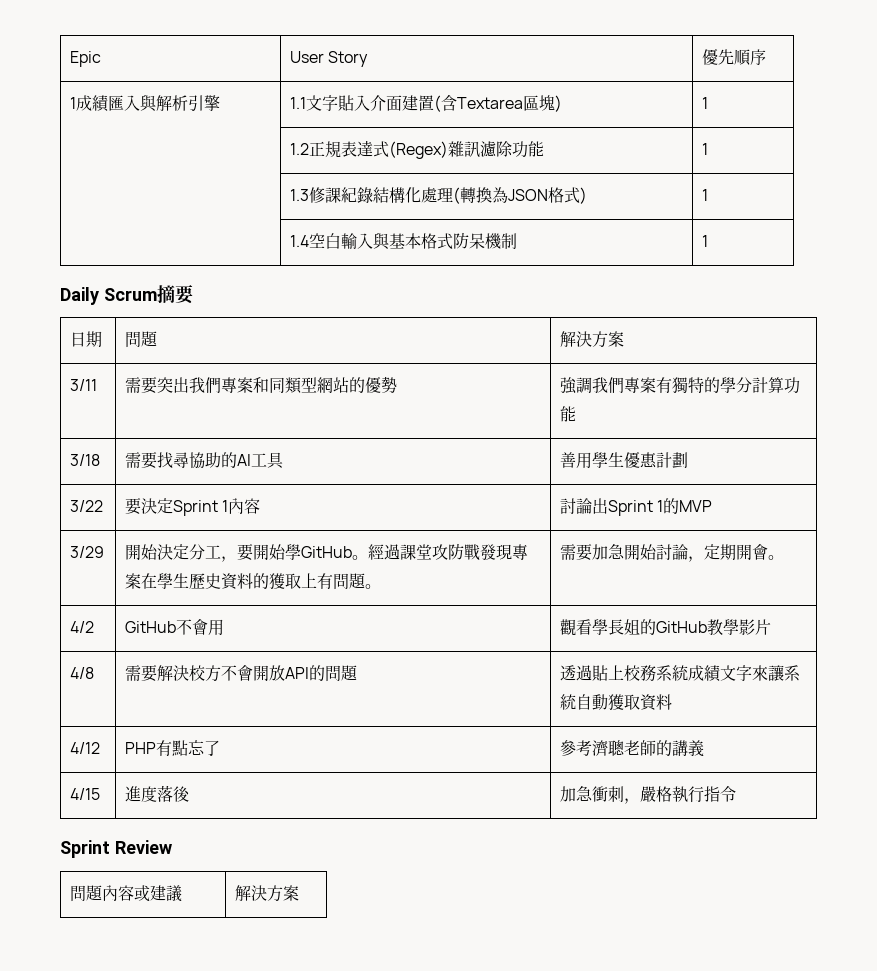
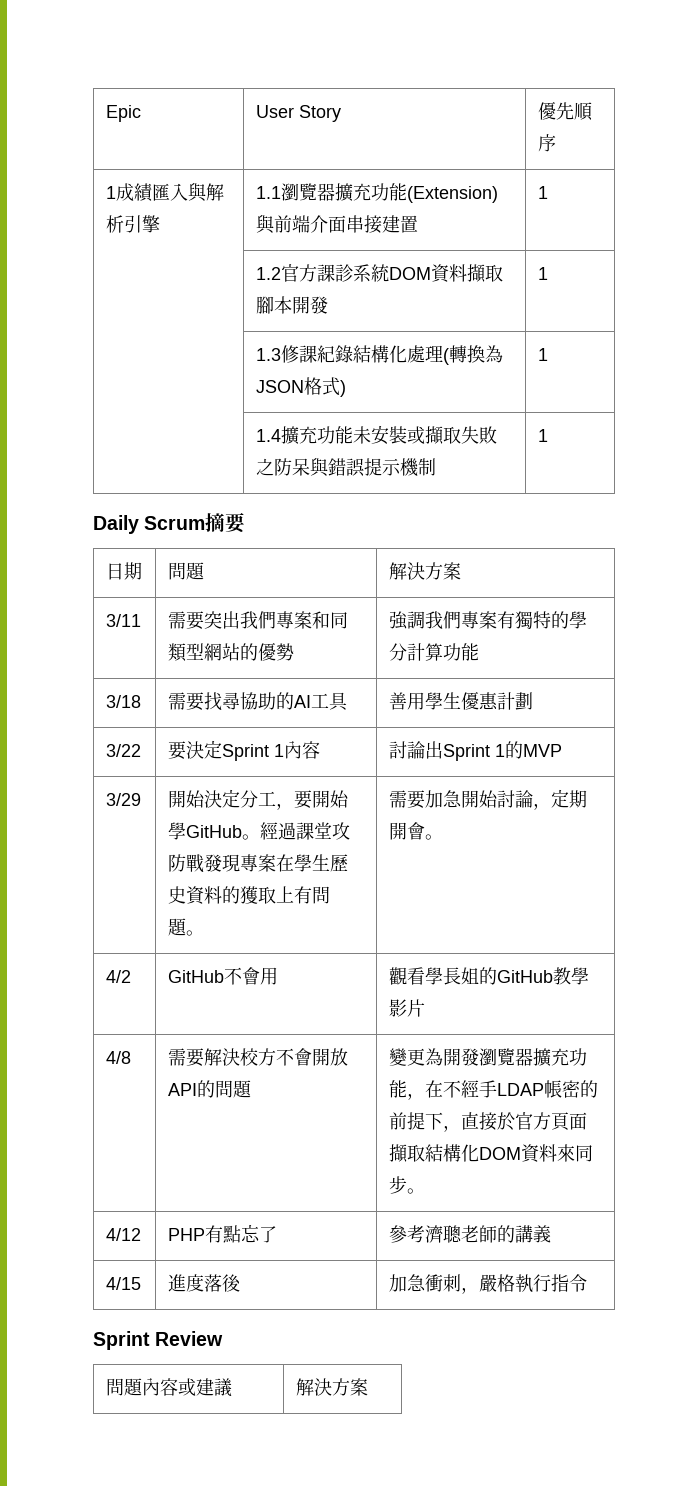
[305,95,562,112] [701,97,708,109] [289,140,544,159] 文字貼入介面建置(含Textarea區塊) | 1 // | 1.2正規表達式(Regex)雜訊濾除功能 -> [280,183,498,203] [255,214,418,234] [537,186,548,199] [255,264,503,283] [255,296,328,314] 瀏覽器擴充功能(Extension)與前端介面串接建置 | 1 // | 1.2官方課診系統DOM資料擷取腳本開發
[308,232,485,250] 空白輸入與基本格式防呆 -> [280,425,497,445] [255,457,401,477] 擴充功能未安裝或擷取失敗之防呆與錯誤提示
[559,665,800,682] [559,694,672,711] 透過貼上校務系統成績文字來讓系統自動獲取資料 -> [388,1048,587,1067] [388,1080,598,1100] [388,1112,587,1132] [388,1144,593,1163] [388,1176,425,1194] 變更為開發瀏覽器擴充功能，在不經手LDAP帳密的前提下，直接於官方頁面擷取結構化DOM資料來同步。

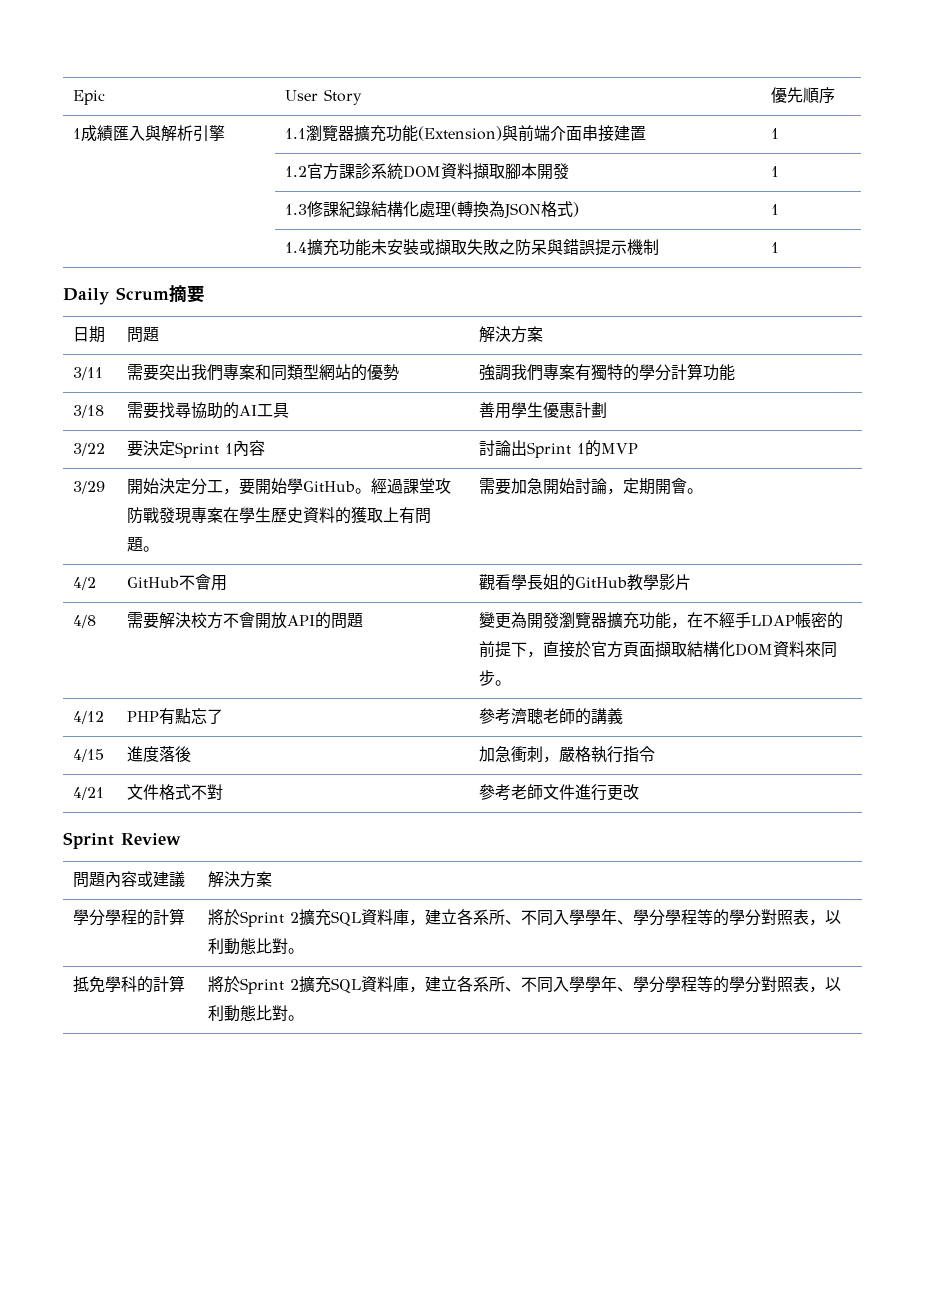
(587, 1283) none -> [73,787,105,800] [127,784,224,800] [479,784,640,801] // 4/21 | 文件格式不對 | 參考老師文件進行更改
(368, 1387) none -> [73,908,186,926] [208,909,842,927] [208,938,305,955] [73,975,186,993] [208,976,842,994] [208,1005,305,1022] // 學分學程的計算 | 將於Sprint 2擴充SQL資料庫，建立各系所、不同入學學年、學分學程等的學分對照表，以利動態比對。 // 抵免學科的計算 | 將於Sprint 2擴充SQL資料庫，建立各系所、不同入學學年、學分學程等的學分對照表，以利動態比對。

